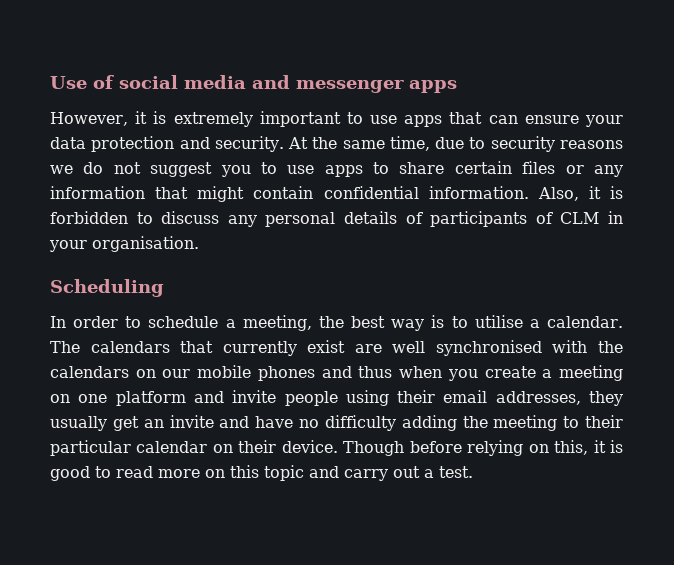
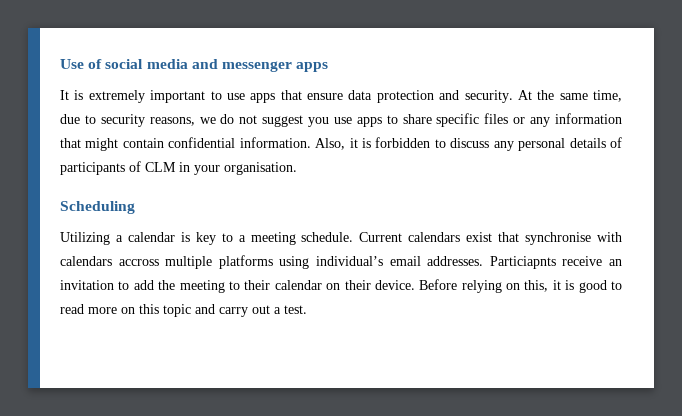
[50,111,148,126] However, it -> [60,90,69,100] It
[488,115,623,127] can ensure your -> [307,93,343,100] ensure
[560,140,624,149] reasons -> [149,117,195,126] reasons,
[260,162,277,174] to -> (330, 122) none
[454,161,512,174] certain -> [436,113,480,127] specific
[50,315,624,331] [50,340,623,356] [50,365,624,381] [50,390,623,406] [50,415,457,431] In order to schedule a meeting, the best way is to utilise a calendar. The calendars that currently exist are well synchronised with the calendars on our mobile phones and thus when you create a meeting on one platform and invite people using their email addresses, they usually get an invite and have no difficulty adding -> [60,232,622,245] [60,255,623,269] [60,280,154,290] Utilizing a calendar is key to a meeting schedule. Current calendars exist that synchronise with calendars accross multiple platforms using individual’s email addresses. Particiapnts receive an invitation to add
[50,440,131,456] particular -> (271, 285) none
[343,441,462,456] Though before -> [419,279,458,290] Before

